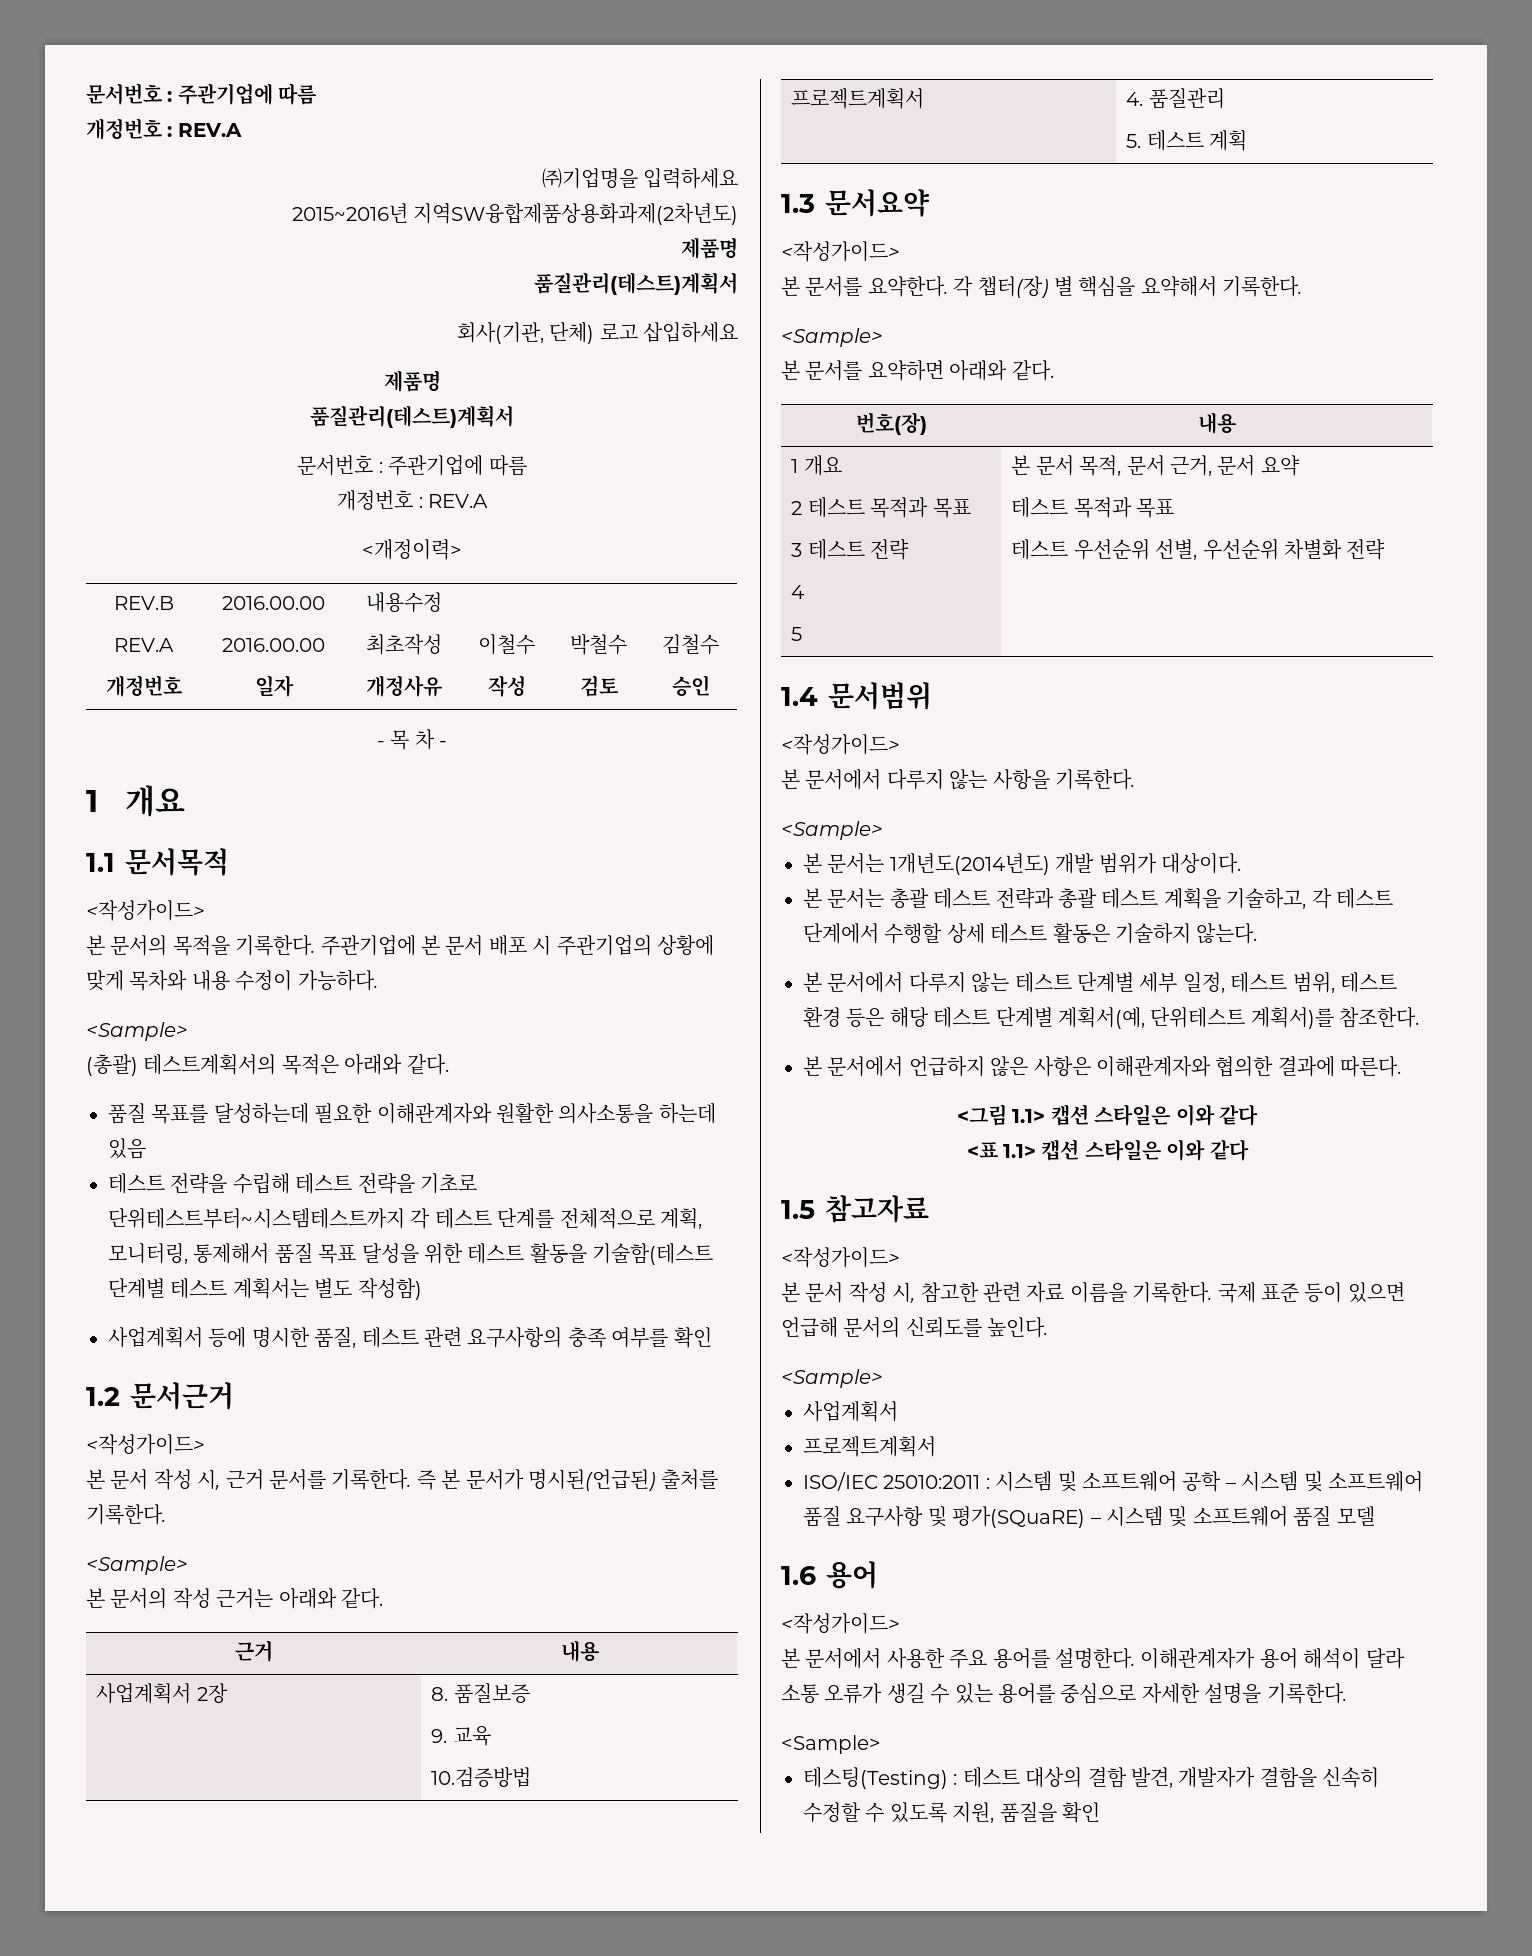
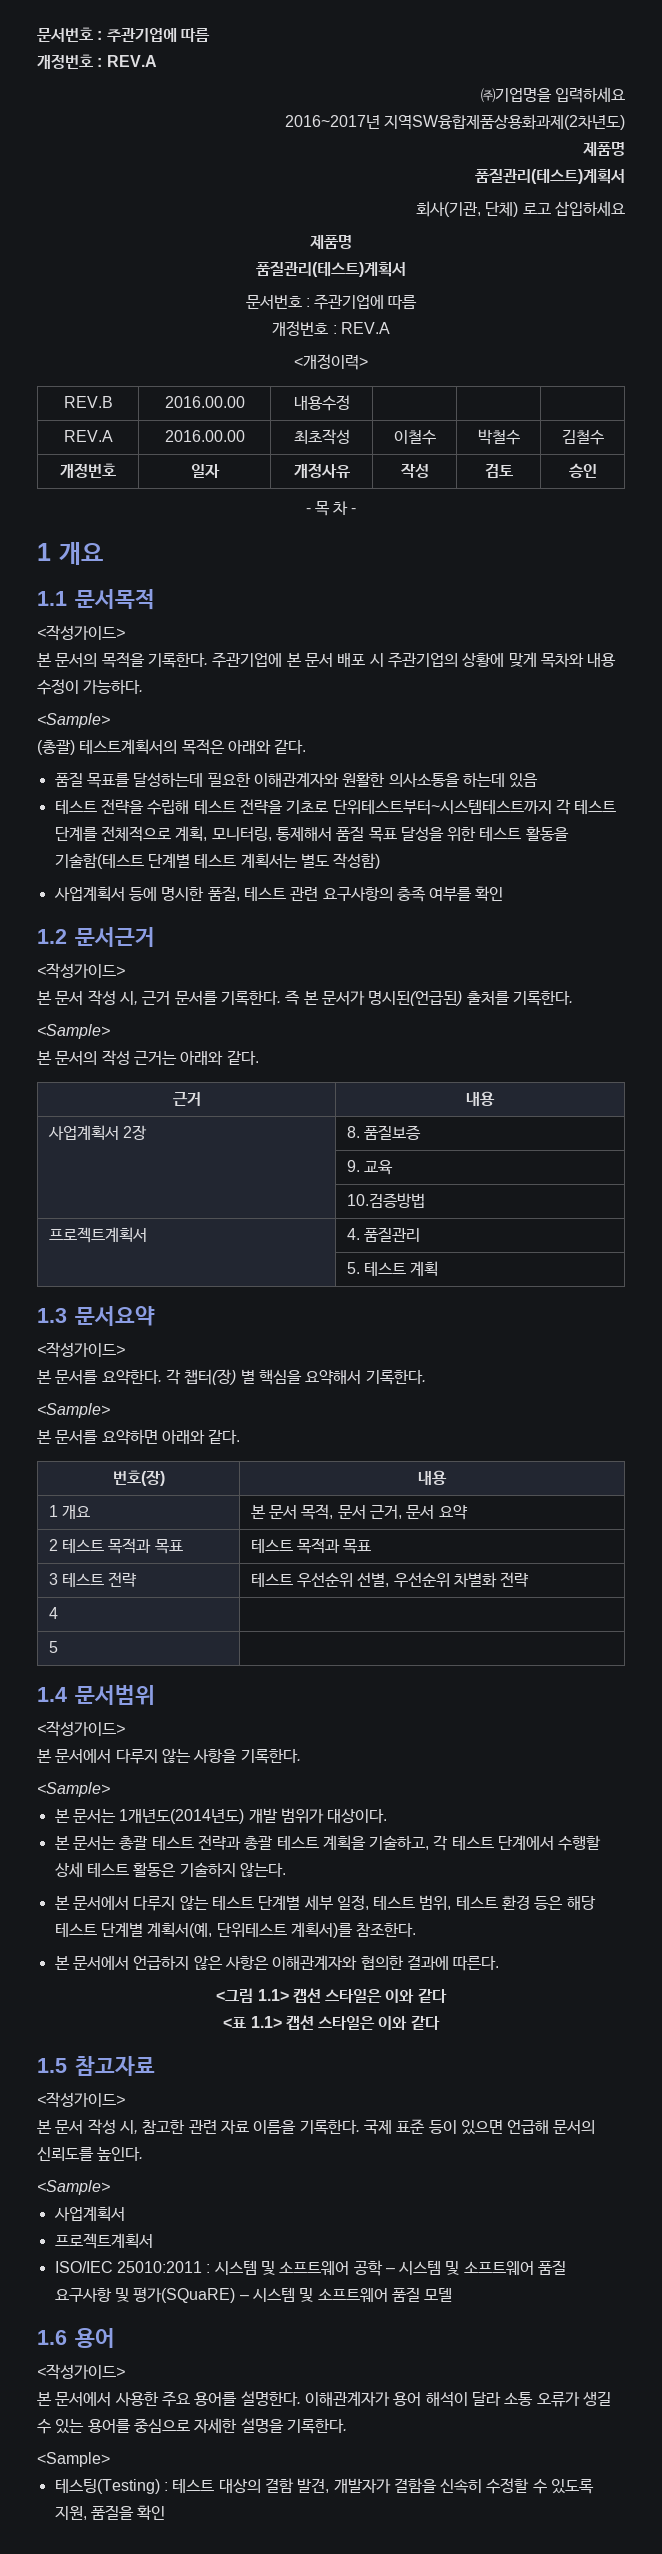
[291,203,408,223] 2015~2016년 -> [284,115,380,129] 2016~2017년

